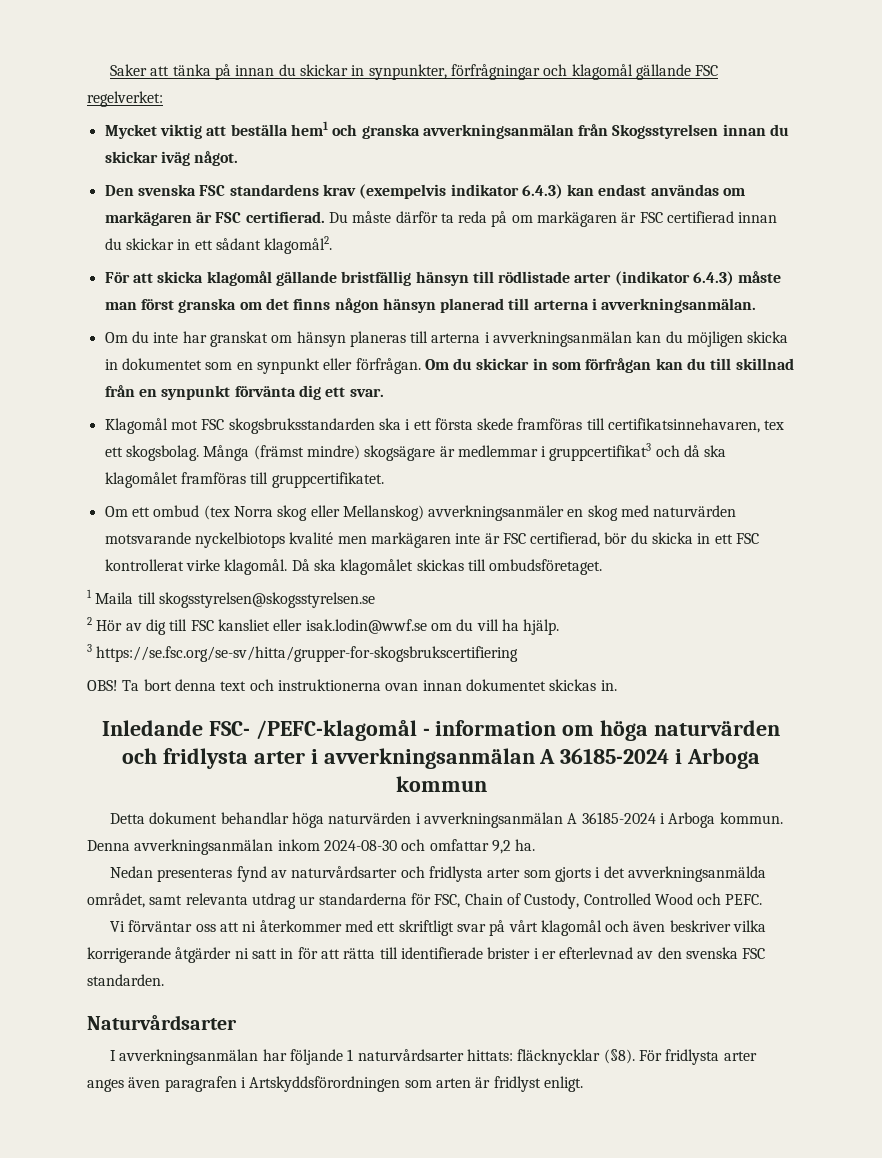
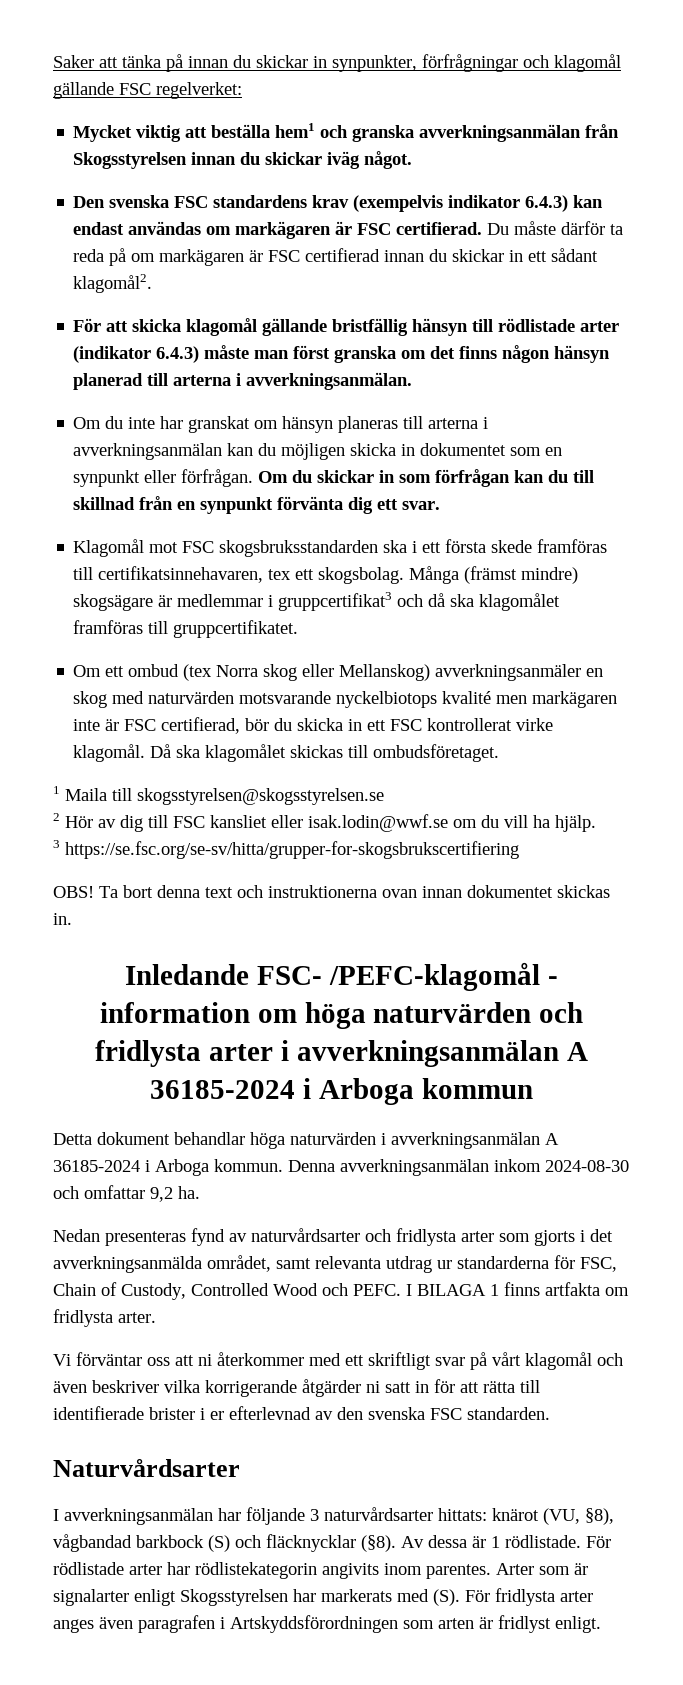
(763, 899) none -> [406,1282,629,1296] [53,1309,156,1327] I BILAGA 1 finns artfakta om fridlysta arter.
[347,1049,354,1061] 1 -> [310,1509,319,1521] 3
[517,1049,635,1065] fläcknycklar (§8). -> [492,1508,614,1525] [53,1534,611,1552] [53,1562,588,1579] [53,1589,460,1606] knärot (VU, §8), vågbandad barkbock (S) och fläcknycklar (§8). Av dessa är 1 rödlistade. För rödlistade arter har rödlistekategorin angivits inom parentes. Arter som är signalarter enligt Skogsstyrelsen har markerats med (S).

